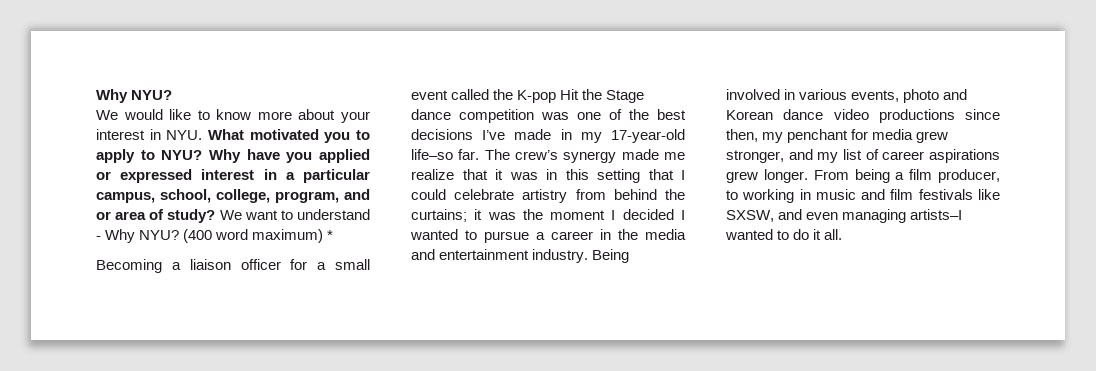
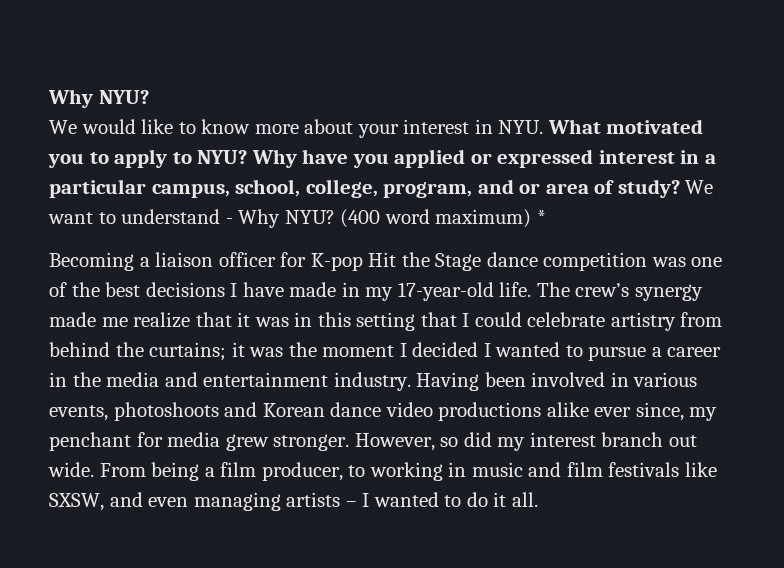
[317,259,371,270] [411,89,514,100] a small event called the -> (307, 259) none
[482,130,506,140] I’ve -> [230,282,284,297] I have
[411,149,480,160] life–so far. -> [499,282,532,297] life.
[592,249,630,263] Being -> [416,372,526,391] Having been
[903,89,940,103] photo -> [113,402,219,421] photoshoots
[965,109,1000,120] [726,129,758,142] since then, -> [546,402,684,421] alike ever since,
[726,149,1000,163] [726,169,808,183] stronger, and my list of career aspirations grew longer. -> [273,432,697,451] [48,462,94,477] stronger. However, so did my interest branch out wide.
[910,209,963,220] artists–I -> [286,492,370,507] artists – I

